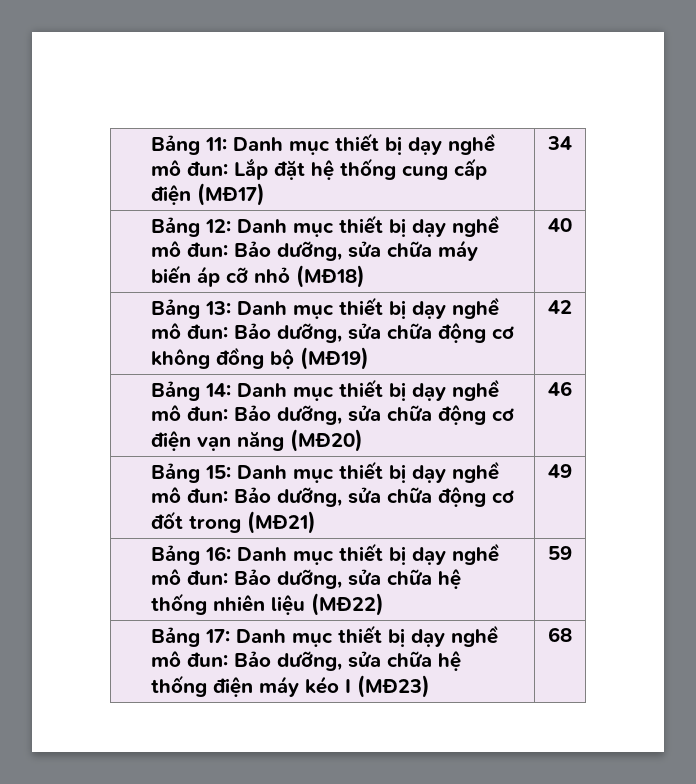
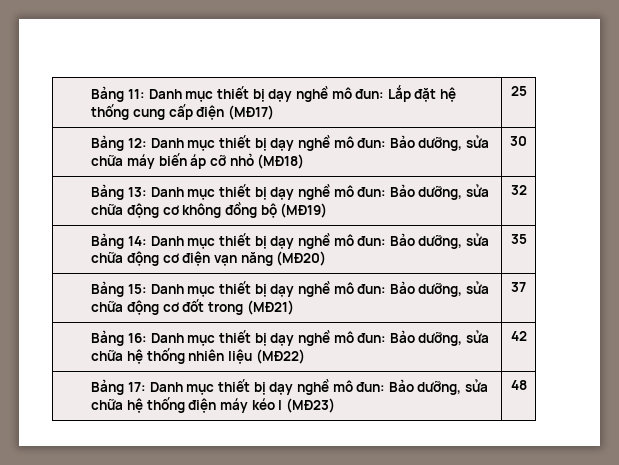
[547,136,572,150] 34 -> [510,86,527,96] 25
[548,218,572,232] 40 -> [510,136,527,146] 30
[548,300,572,314] 42 -> [510,185,527,195] 32
[548,381,572,396] 46 -> [510,234,527,244] 35
[548,464,572,478] 49 -> [511,282,526,292] 37
[548,546,572,560] 59 -> [510,331,527,341] 42
[548,627,572,642] 68 -> [510,380,527,390] 48

